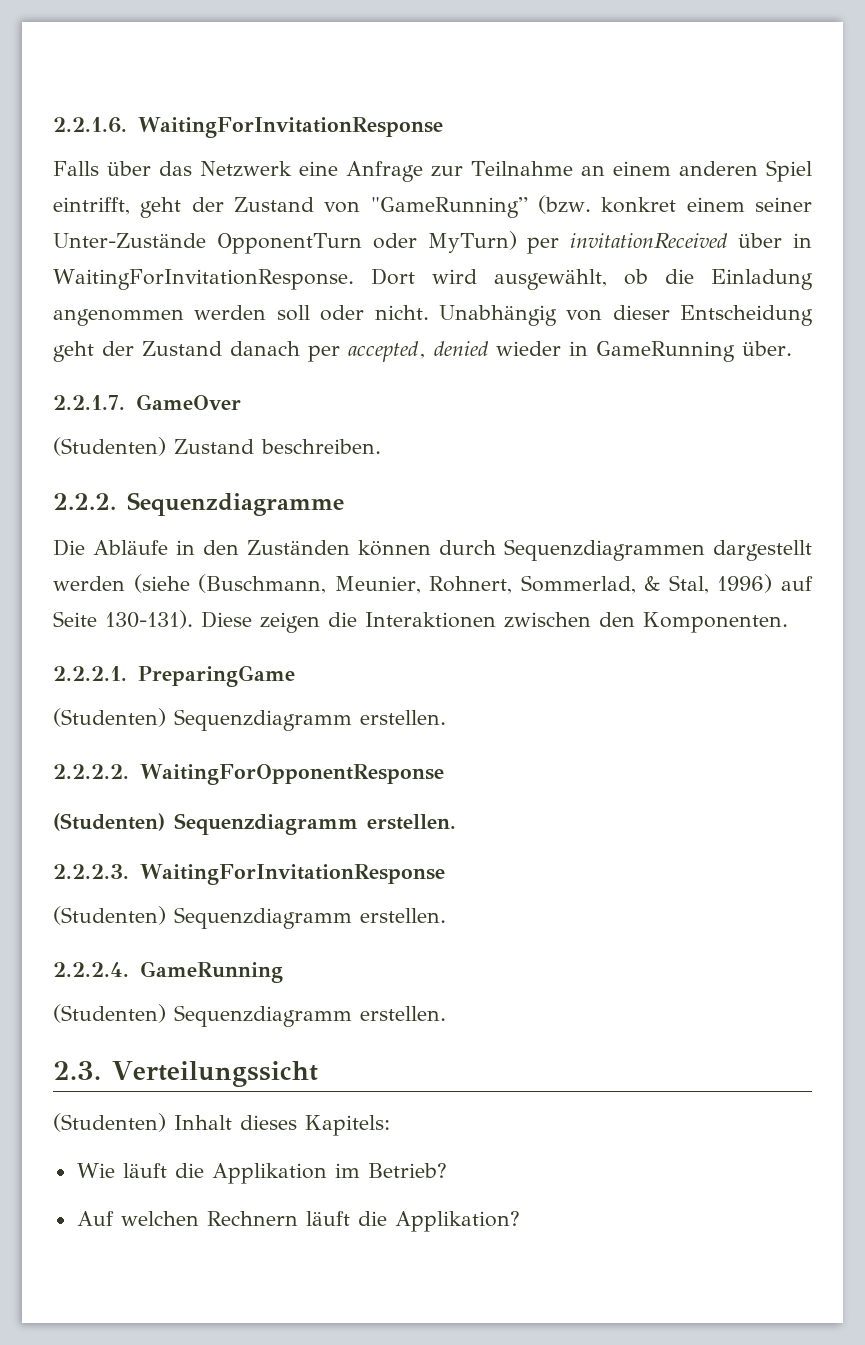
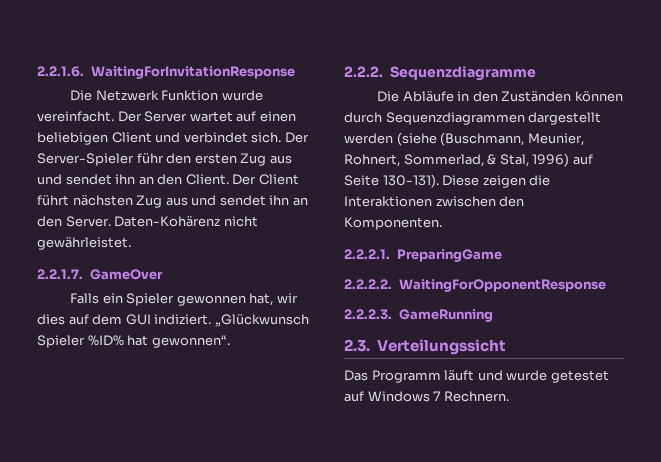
[53,160,813,182] [53,195,812,218] [53,231,812,254] [53,268,813,290] [53,305,813,326] [53,341,792,362] [53,394,241,410] [53,437,381,456] Falls über das Netzwerk eine Anfrage zur Teilnahme an einem anderen Spiel eintrifft, geht der Zustand von "GameRunning” (bzw. konkret einem seiner Unter-Zustände OpponentTurn oder MyTurn) per invitationReceived über in WaitingForInvitationResponse. Dort wird ausgewählt, ob die Einladung angenommen werden soll oder nicht. Unabhängig von dieser Entscheidung geht der Zustand danach per accepted, denied wieder in GameRunning über. // 2.2.1.7. GameOver // (Studenten) Zustand beschreiben. -> [70,90,263,101] [37,111,296,122] [37,132,309,145] [37,153,292,166] [37,174,299,185] [37,195,308,208] [37,216,258,227] [37,237,131,250] [37,269,163,280] [70,293,298,306] [37,314,309,327] [37,335,230,348] Die Netzwerk Funktion wurde vereinfacht. Der Server wartet auf einen beliebigen Client und verbindet sich. Der Server-Spieler führ den ersten Zug aus und sendet ihn an den Client. Der Client führt nächsten Zug aus und sendet ihn an den Server. Daten-Kohärenz nicht gewährleistet. // 2.2.1.7. GameOver // Falls ein Spieler gewonnen hat, wir dies auf dem GUI indiziert. „Glückwunsch Spieler %ID% hat gewonnen“.
[53,708,446,731] // (Studenten) Sequenzdiagramm erstellen. -> (502, 255) none
[53,813,456,835] [53,864,445,885] [53,906,446,929] [53,961,283,983] [53,1004,446,1027] [53,1061,318,1087] [53,1113,390,1136] [76,1163,447,1184] [76,1211,520,1232] (Studenten) Sequenzdiagramm erstellen. // 2.2.2.3. WaitingForInvitationResponse // (Studenten) Sequenzdiagramm erstellen. // 2.2.2.4. GameRunning // (Studenten) Sequenzdiagramm erstellen. // 2.3. Verteilungssicht // (Studenten) Inhalt dieses Kapitels: // Wie läuft die Applikation im Betrieb? // Auf welchen Rechnern läuft die Applikation? -> [344,309,493,322] [344,339,506,355] [344,370,609,383] [344,391,509,402] 2.2.2.3. GameRunning // 2.3. Verteilungssicht // Das Programm läuft und wurde getestet auf Windows 7 Rechnern.

